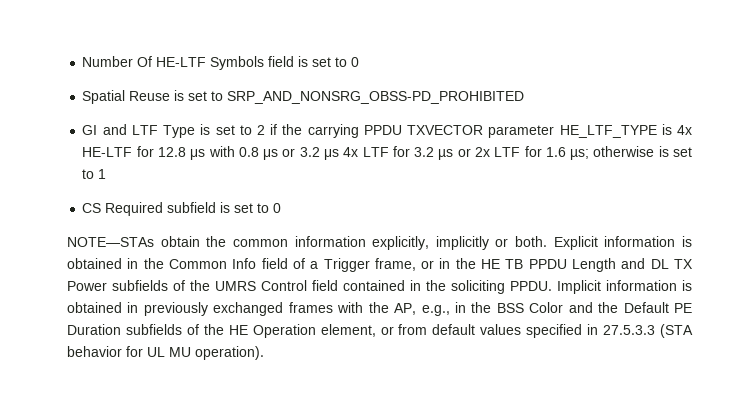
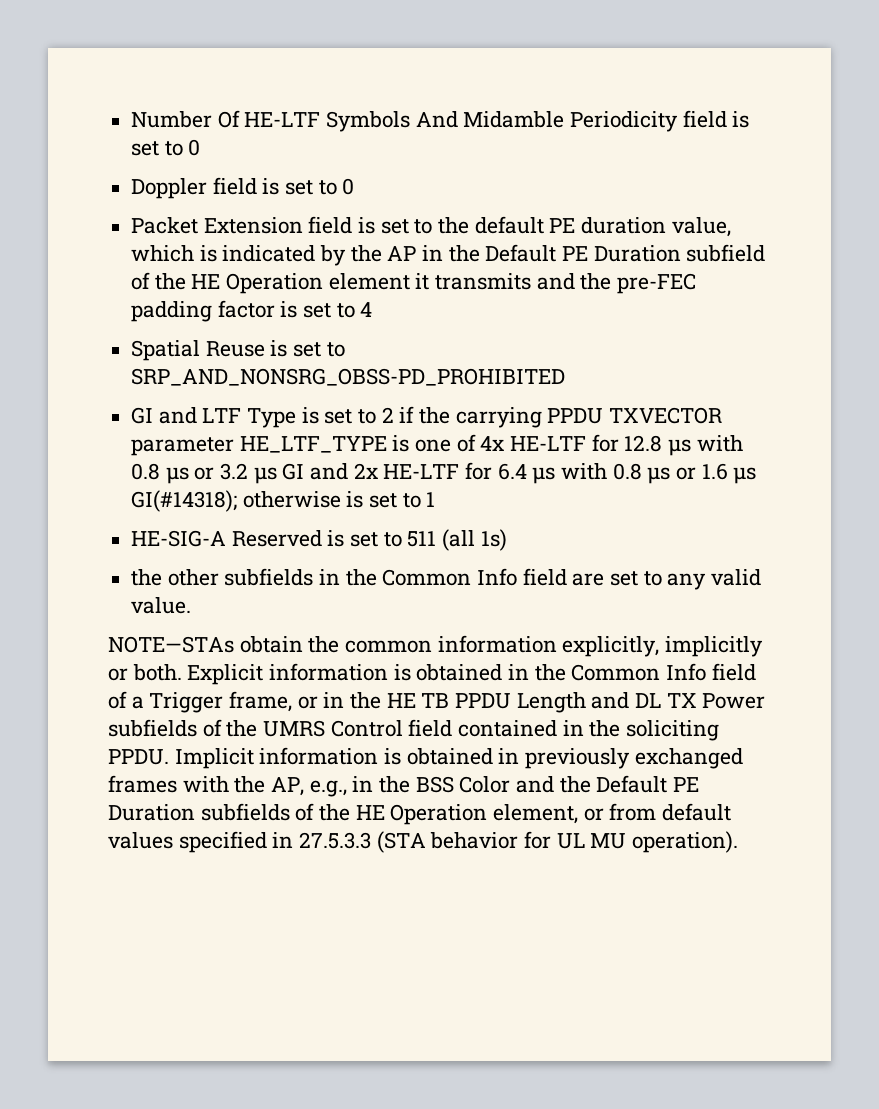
[268,56,360,67] field is set to 0 -> [415,110,750,132] [131,139,201,156] [131,177,355,199] [131,216,731,237] [131,244,766,266] [131,272,697,294] [131,300,373,322] And Midamble Periodicity field is set to 0 // Doppler field is set to 0 // Packet Extension field is set to the default PE duration value, which is indicated by the AP in the Default PE Duration subfield of the HE Operation element it transmits and the pre-FEC padding factor is set to 4
(672, 129) none -> [415,434,476,452] one of
[343,146,590,160] 4x LTF for 3.2 µs or 2x LTF for 1.6 µs; -> [282,462,757,484] [131,490,238,512] GI and 2x HE-LTF for 6.4 μs with 0.8 μs or 1.6 μs GI(#14318);
[82,202,282,216] CS Required subfield is set to 0 -> [131,529,507,551] [131,568,762,590] [131,597,192,614] HE-SIG-A Reserved is set to 511 (all 1s) // the other subfields in the Common Info field are set to any valid value.

